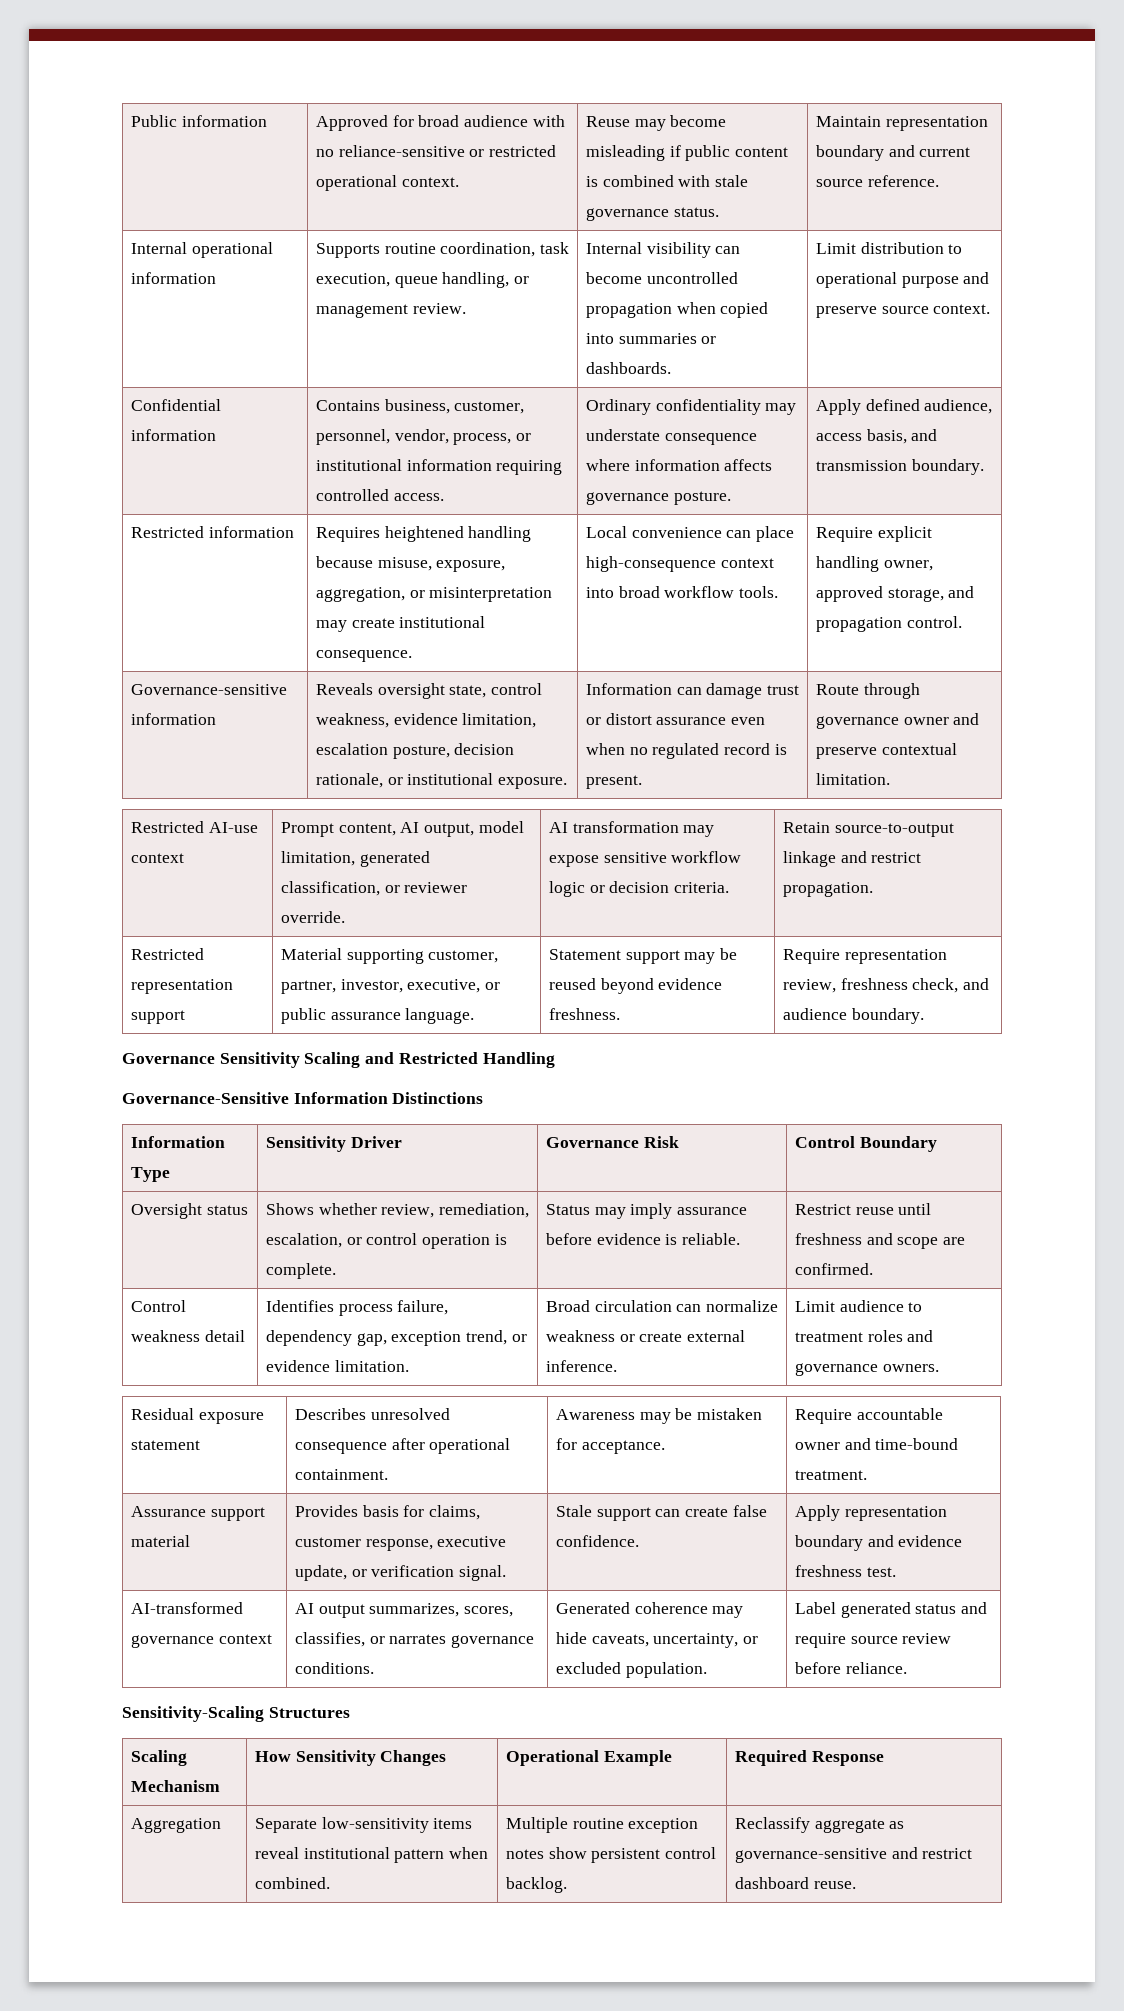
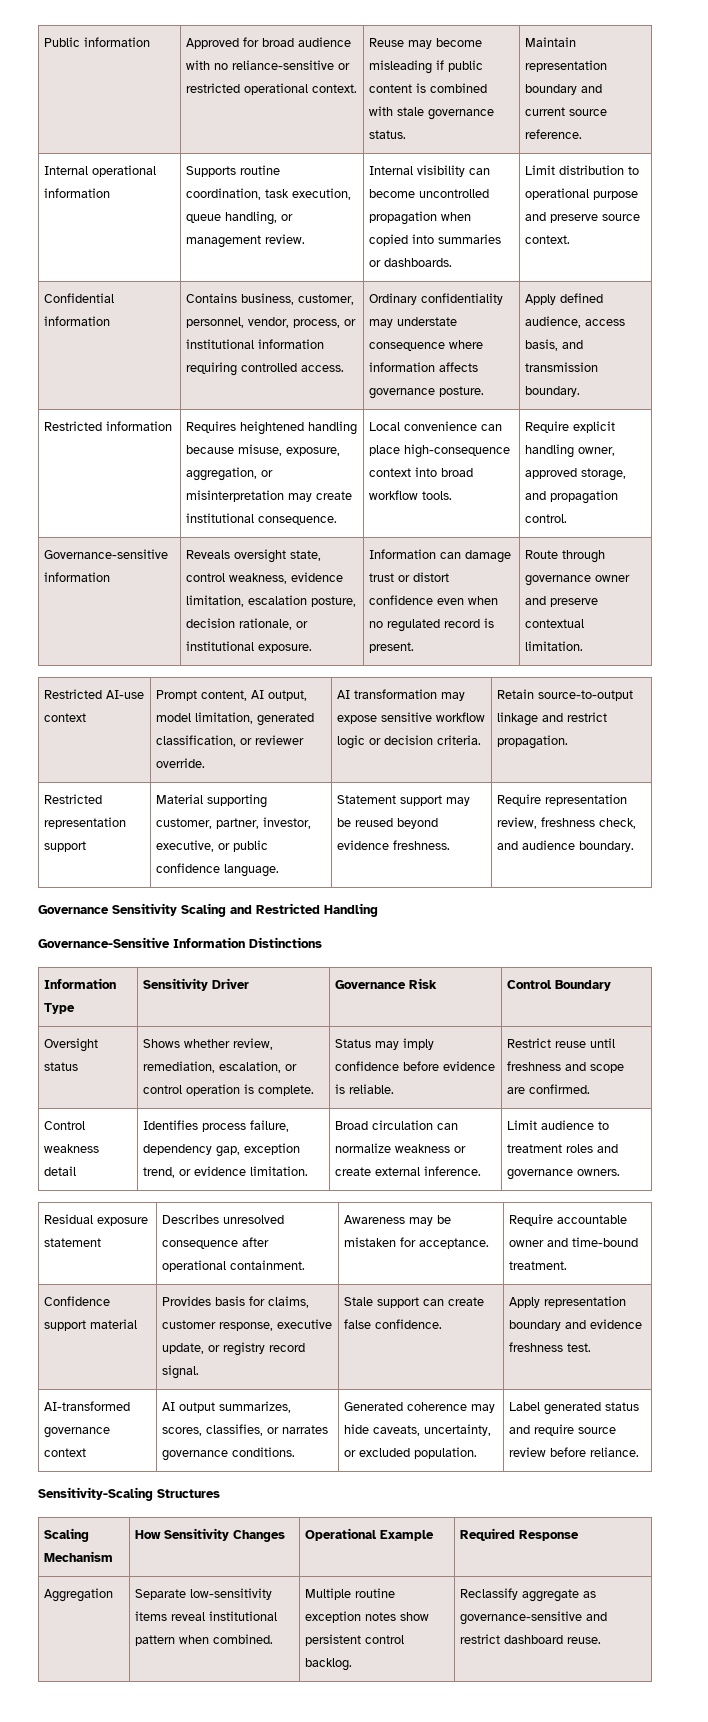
[656,717,727,725] assurance -> [369,595,434,605] confidence
[330,1012,401,1020] assurance -> [156,863,221,873] confidence
[677,1207,748,1215] assurance -> [335,1061,400,1071] confidence
[130,1506,206,1517] Assurance -> [44,1296,111,1306] Confidence
[371,1565,455,1577] verification -> [223,1342,306,1356] registry record

